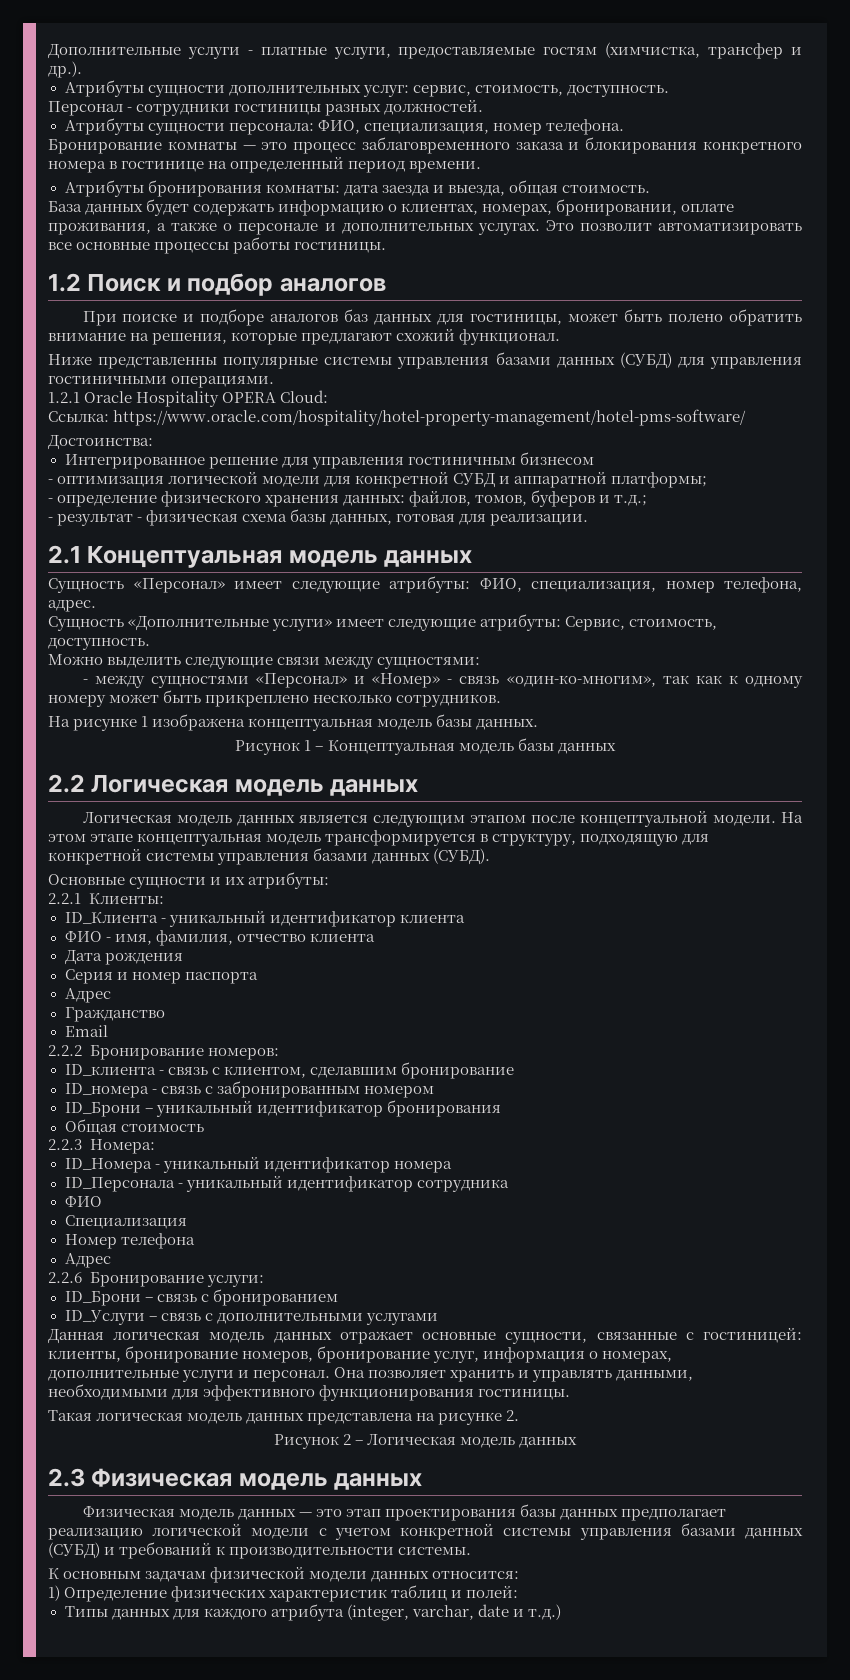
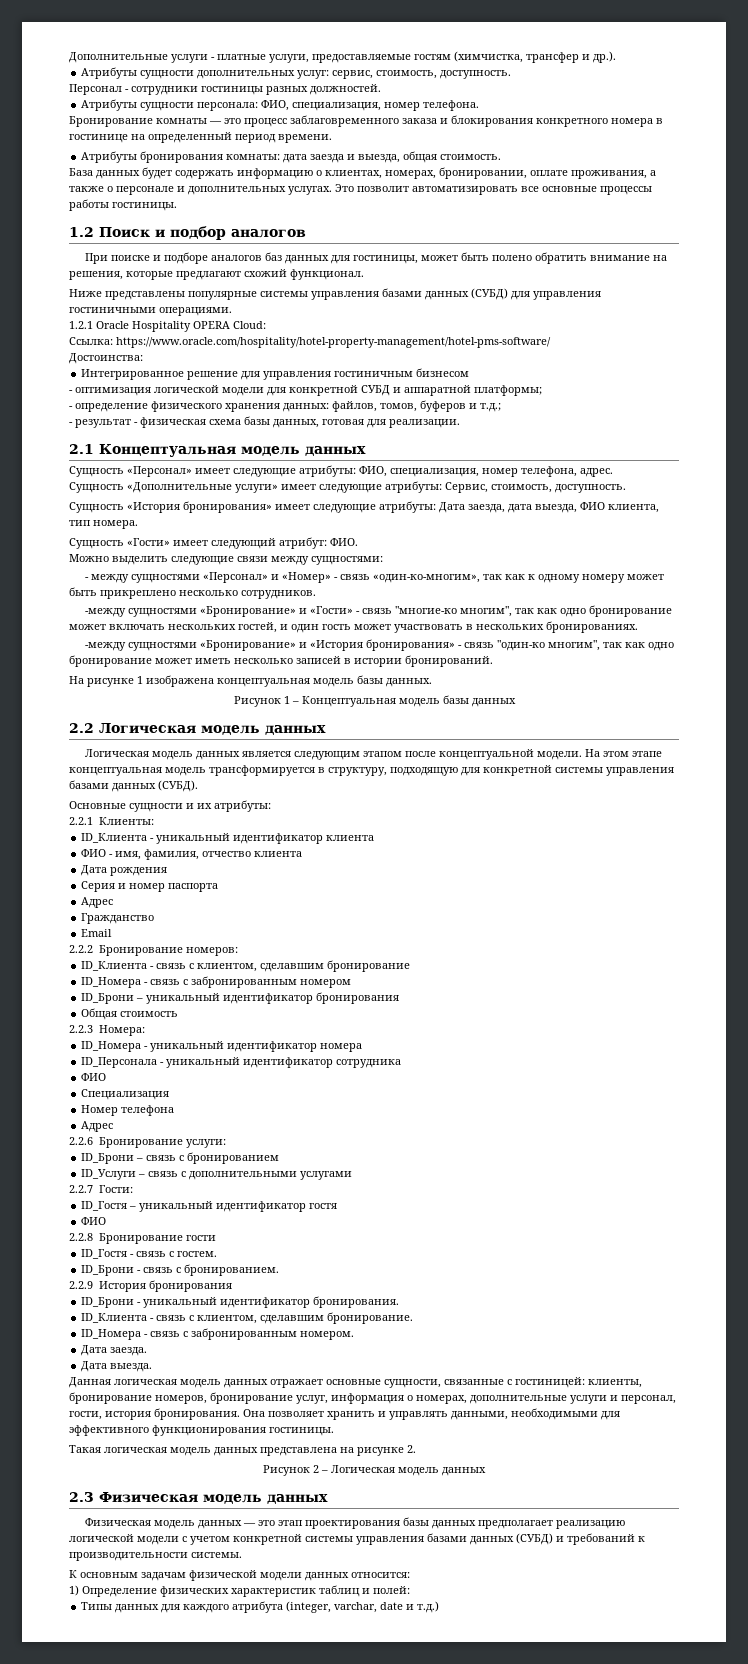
[98,357,218,369] представленны -> [105,291,185,300] представлены
(150, 644) none -> [69,501,659,513] [69,520,138,529] [69,537,358,549] // Сущность «История бронирования» имеет следующие атрибуты: Дата заезда, дата выезда, ФИО клиента, тип номера. // Сущность «Гости» имеет следующий атрибут: ФИО.
(502, 700) none -> [85,605,673,617] [69,621,638,633] [85,639,675,651] [69,655,493,667] // -между сущностями «Бронирование» и «Гости» - связь "многие-ко многим", так как одно бронирование может включать нескольких гостей, и один гость может участвовать в нескольких бронированиях. // -между сущностями «Бронирование» и «История бронирования» - связь "один-ко многим", так как одно бронирование может иметь несколько записей в истории бронирований.
[64,1064,156,1076] ID_клиента -> [81,961,148,971] ID_Клиента
[64,1083,149,1098] ID_номера -> [81,977,142,988] ID_Номера
(438, 1319) none -> [69,1185,133,1193] [81,1201,338,1212] [81,1217,107,1225] [69,1233,216,1244] [81,1249,218,1259] [81,1264,280,1276] [69,1280,232,1292] [81,1296,400,1308] [81,1312,414,1324] [81,1328,355,1340] [81,1345,148,1356] [81,1361,153,1372] // 2.2.7 Гости: // ID_Гостя – уникальный идентификатор гостя // ФИО // 2.2.8 Бронирование гости // ID_Гостя - связь с гостем. // ID_Брони - связь с бронированием. // 2.2.9 История бронирования // ID_Брони - уникальный идентификатор бронирования. // ID_Клиента - связь с клиентом, сделавшим бронирование. // ID_Номера - связь с забронированным номером. // Дата заезда. // Дата выезда.
[253,1370,331,1382] персонал. -> [621,1395,676,1404] [69,1408,240,1420] персонал, гости, история бронирования.

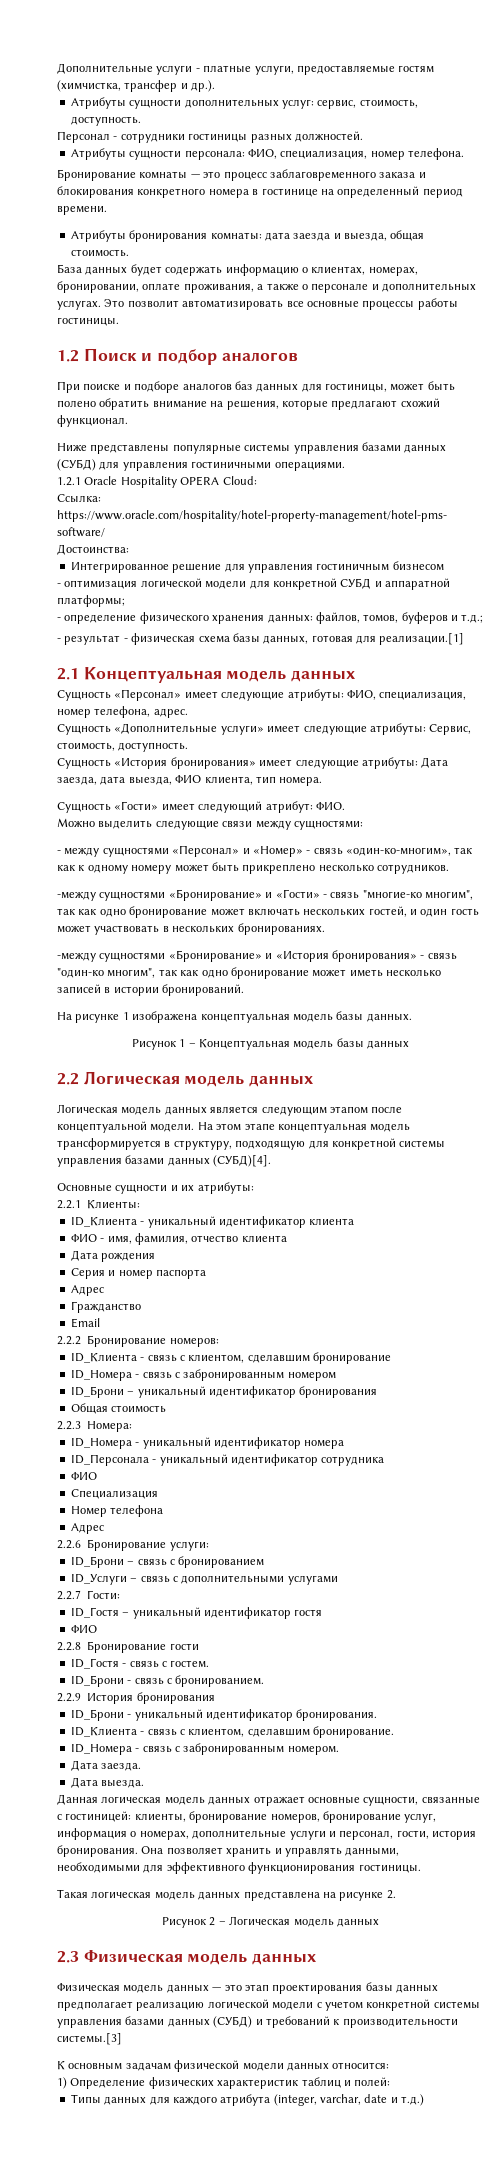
[389,419,460,428] реализации. -> [379,633,465,645] реализации.[1]
[158,780,198,792] (СУБД). -> [213,1155,272,1167] (СУБД)[4].
[191,1552,242,1558] системы. -> [57,2033,122,2045] системы.[3]

